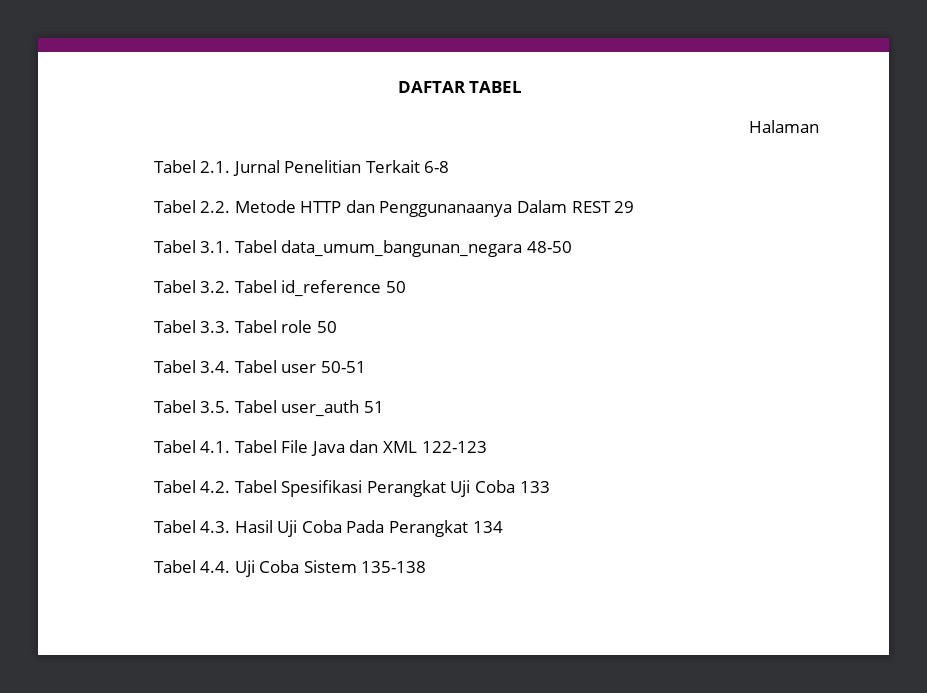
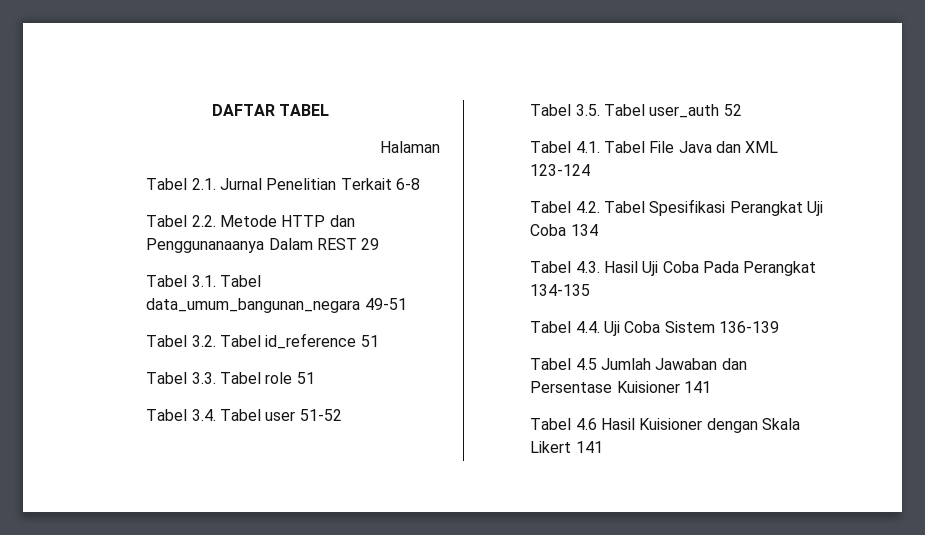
[526,241,572,253] 48-50 -> [364,298,407,310] 49-51
[385,281,406,293] 50 -> [360,335,379,347] 51
[316,321,337,333] 50 -> [296,372,315,384] 51
[320,361,366,373] 50-51 -> [299,409,342,421] 51-52
[363,401,384,413] 51 -> [723,104,742,116] 52
[421,441,487,453] 122-123 -> [530,164,591,176] 123-124
[519,481,550,493] 133 -> [570,224,598,236] 134
[472,521,503,533] 134 -> [530,284,591,296] 134-135
[361,561,427,573] 135-138 -> [718,321,779,333] [530,358,747,370] [530,381,711,393] [530,418,800,433] [530,441,603,453] 136-139 // Tabel 4.5 Jumlah Jawaban dan Persentase Kuisioner 141 // Tabel 4.6 Hasil Kuisioner dengan Skala Likert 141

